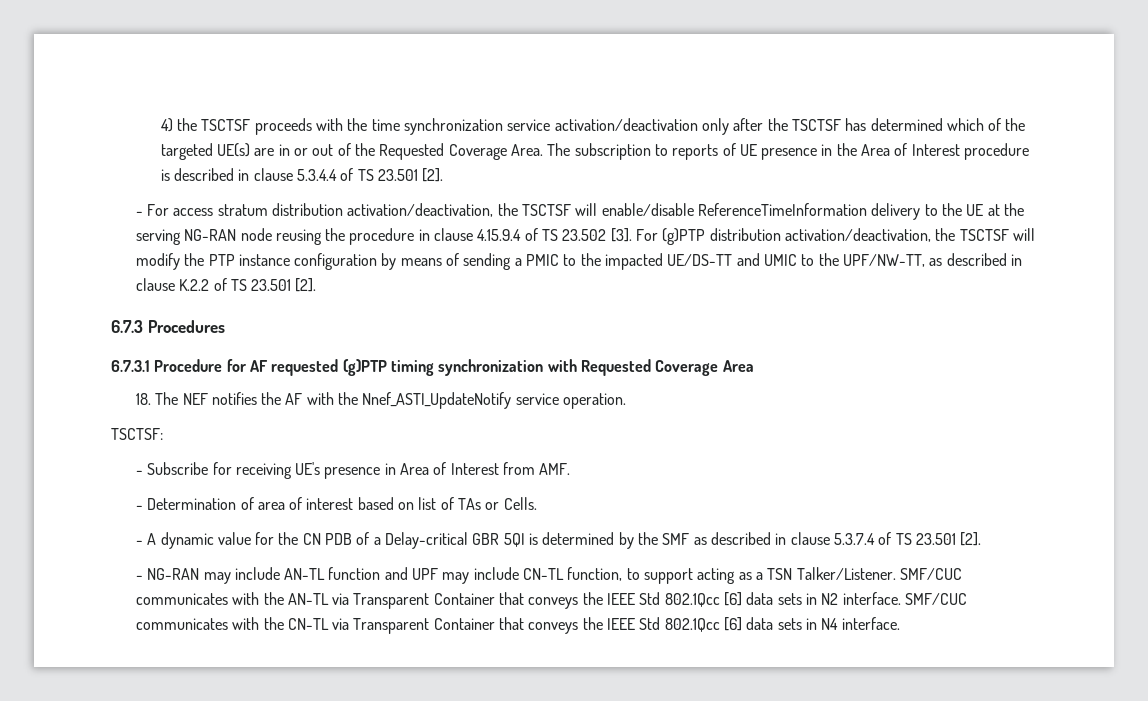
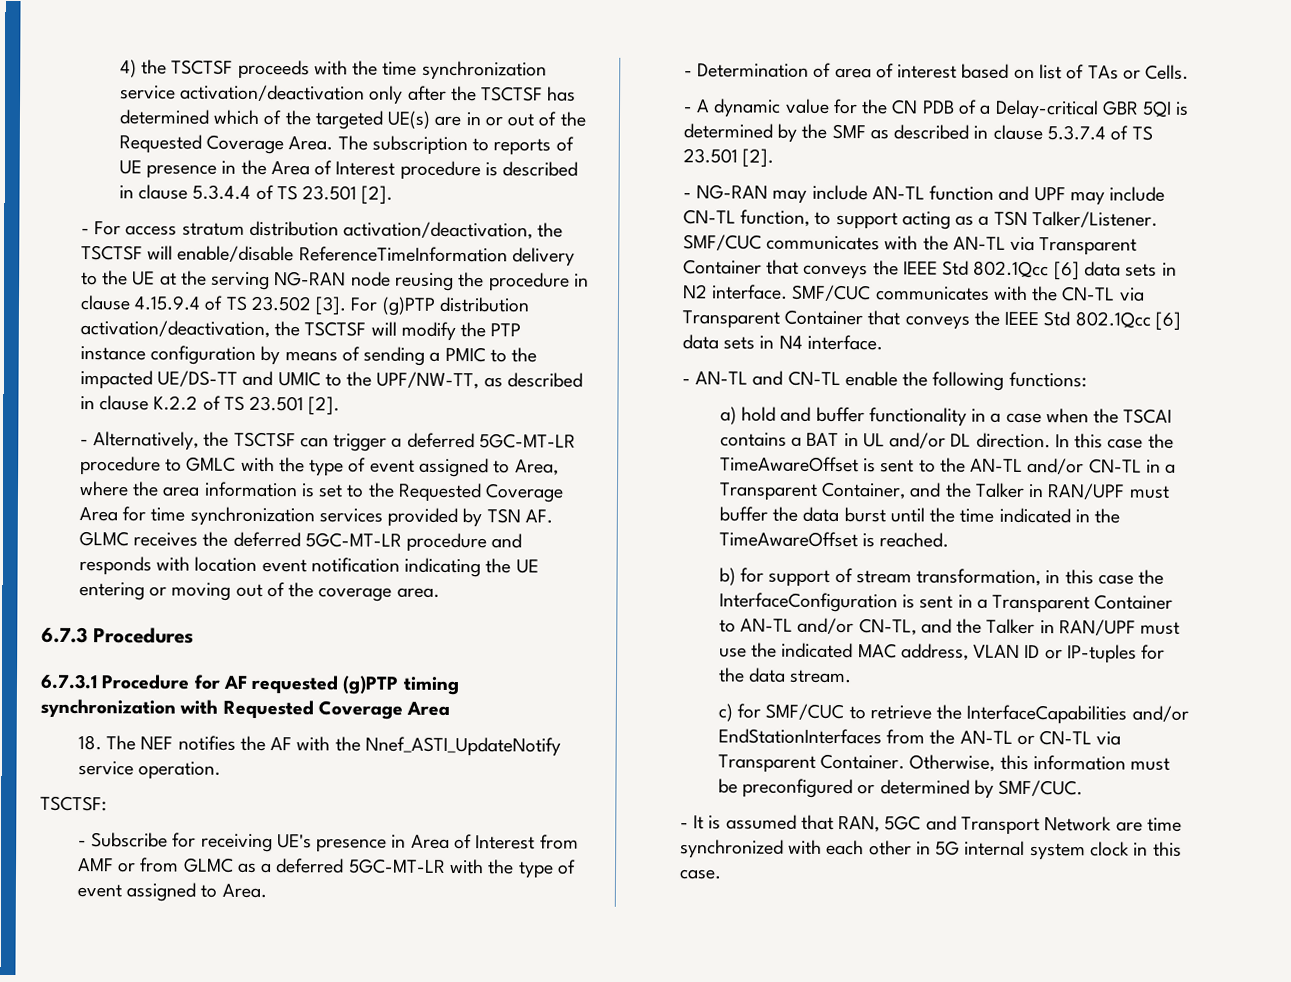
(317, 285) none -> [79,431,577,452] [79,456,559,478] [78,481,565,503] [78,506,554,528] [78,531,523,553] [78,556,539,578] [78,582,440,602] // - Alternatively, the TSCTSF can trigger a deferred 5GC-MT-LR procedure to GMLC with the type of event assigned to Area, where the area information is set to the Requested Coverage Area for time synchronization services provided by TSN AF. GLMC receives the deferred 5GC-MT-LR procedure and responds with location event notification indicating the UE entering or moving out of the coverage area.
[539,463,571,475] AMF. -> [77,857,576,879] [76,882,267,902] AMF or from GLMC as a deferred 5GC-MT-LR with the type of event assigned to Area.
(900, 623) none -> [681,370,1087,391] [719,406,1173,427] [719,432,1174,449] [719,456,1177,475] [718,481,1170,501] [718,506,1121,524] [718,531,950,548] [718,567,1165,587] [718,592,1174,614] [718,617,1181,636] [718,642,1166,664] [717,667,853,684] [717,703,1189,725] [717,728,1122,746] [717,753,1171,773] [717,778,1084,799] [679,814,1182,836] [679,839,1182,861] [678,869,722,880] // - AN-TL and CN-TL enable the following functions: // a) hold and buffer functionality in a case when the TSCAI contains a BAT in UL and/or DL direction. In this case the TimeAwareOffset is sent to the AN-TL and/or CN-TL in a Transparent Container, and the Talker in RAN/UPF must buffer the data burst until the time indicated in the TimeAwareOffset is reached. // b) for support of stream transformation, in this case the InterfaceConfiguration is sent in a Transparent Container to AN-TL and/or CN-TL, and the Talker in RAN/UPF must use the indicated MAC address, VLAN ID or IP-tuples for the data stream. // c) for SMF/CUC to retrieve the InterfaceCapabilities and/or EndStationInterfaces from the AN-TL or CN-TL via Transparent Container. Otherwise, this information must be preconfigured or determined by SMF/CUC. // - It is assumed that RAN, 5GC and Transport Network are time synchronized with each other in 5G internal system clock in this case.

